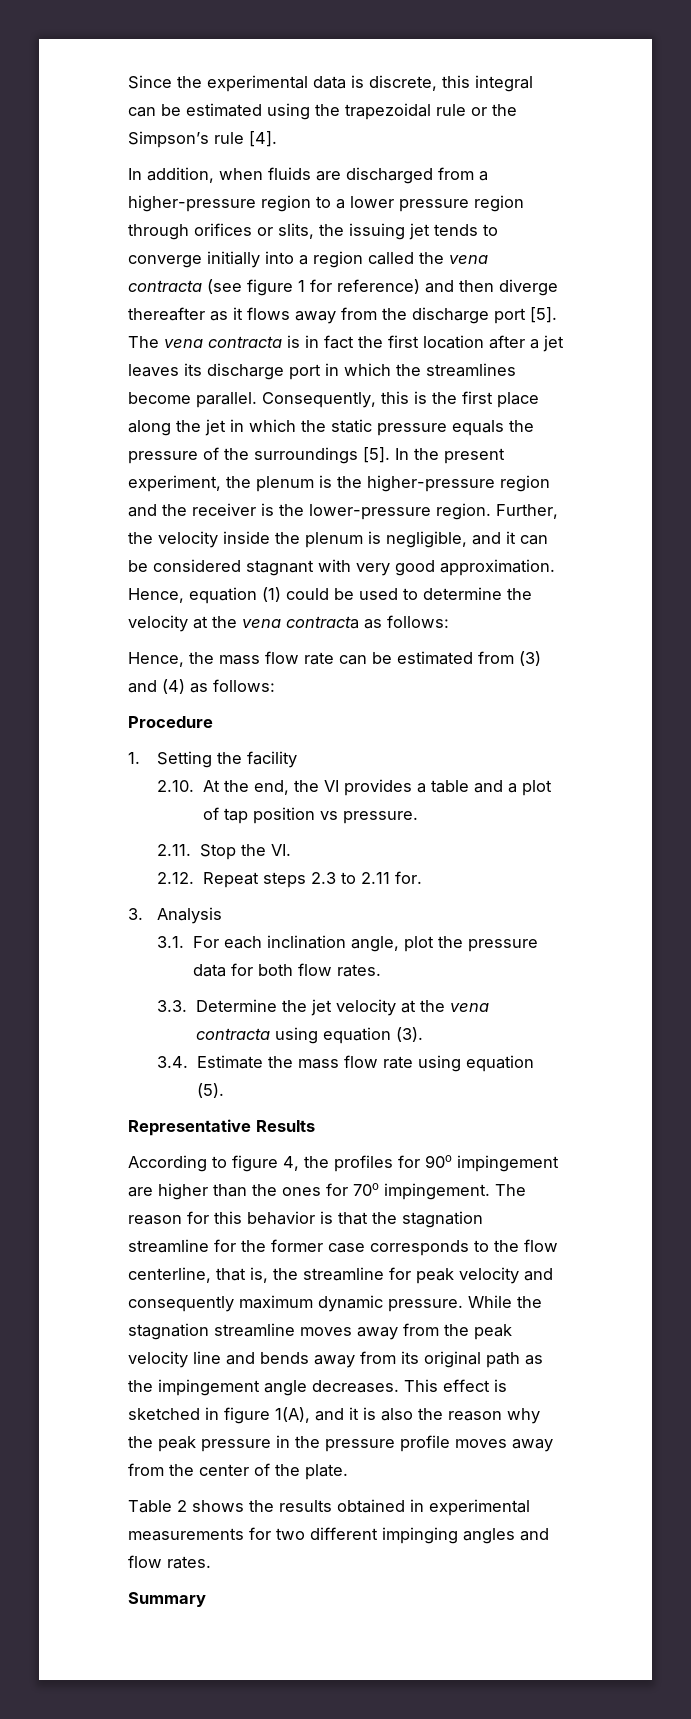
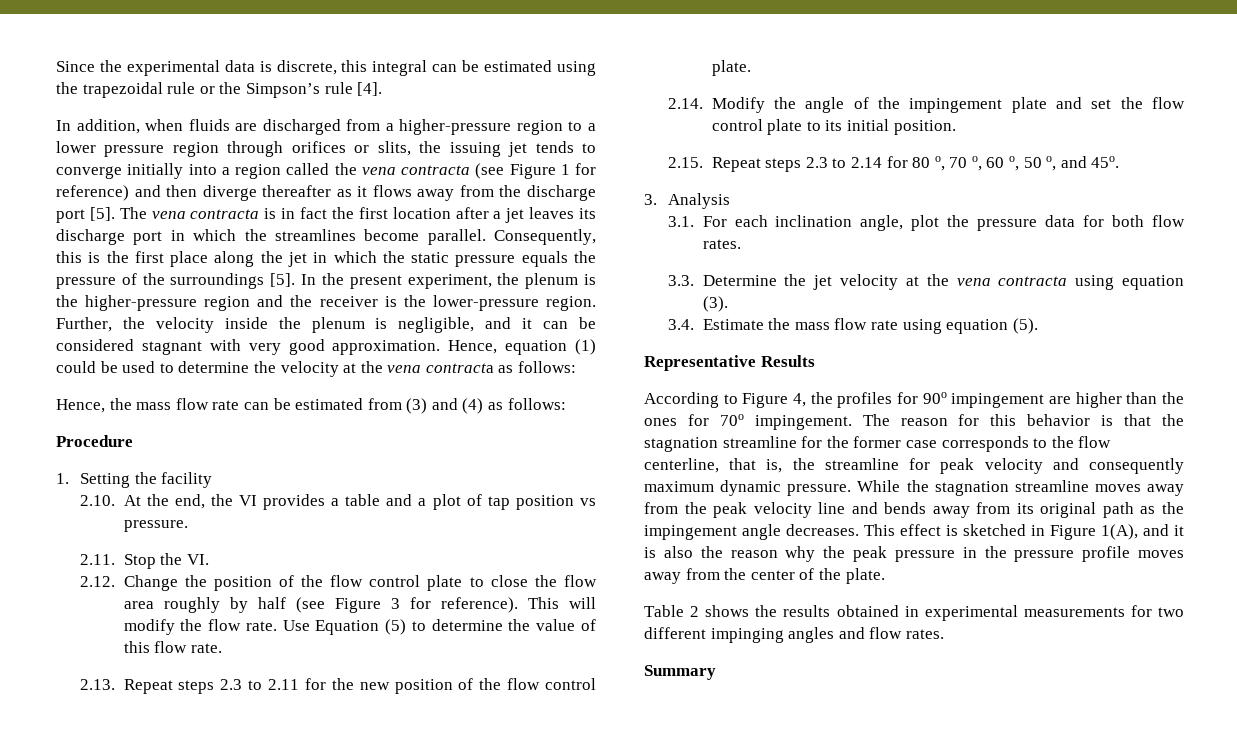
[247,279,293,296] figure -> [509,164,556,179] Figure
(195, 878) none -> [123,575,597,591] [123,597,596,613] [123,619,597,635] [123,641,222,653] [80,679,116,690] Change the position of the flow control plate to close the flow area roughly by half (see Figure 3 for reference). This will modify the flow rate. Use Equation (5) to determine the value of this flow rate. // 2.13.
[394,871,422,884] for. -> [304,678,596,694] [711,60,751,76] [668,97,1185,113] [711,119,956,135] [668,156,1120,172] for the new position of the flow control plate. // 2.14. Modify the angle of the impingement plate and set the flow control plate to its initial position. // 2.15. Repeat steps 2.3 to 2.14 for 80 o, 70 o, 60 o, 50 o, and 45o.
[232,1155,278,1172] figure -> [742,393,789,408] Figure
[224,1407,270,1424] figure -> [1050,525,1096,540] Figure

